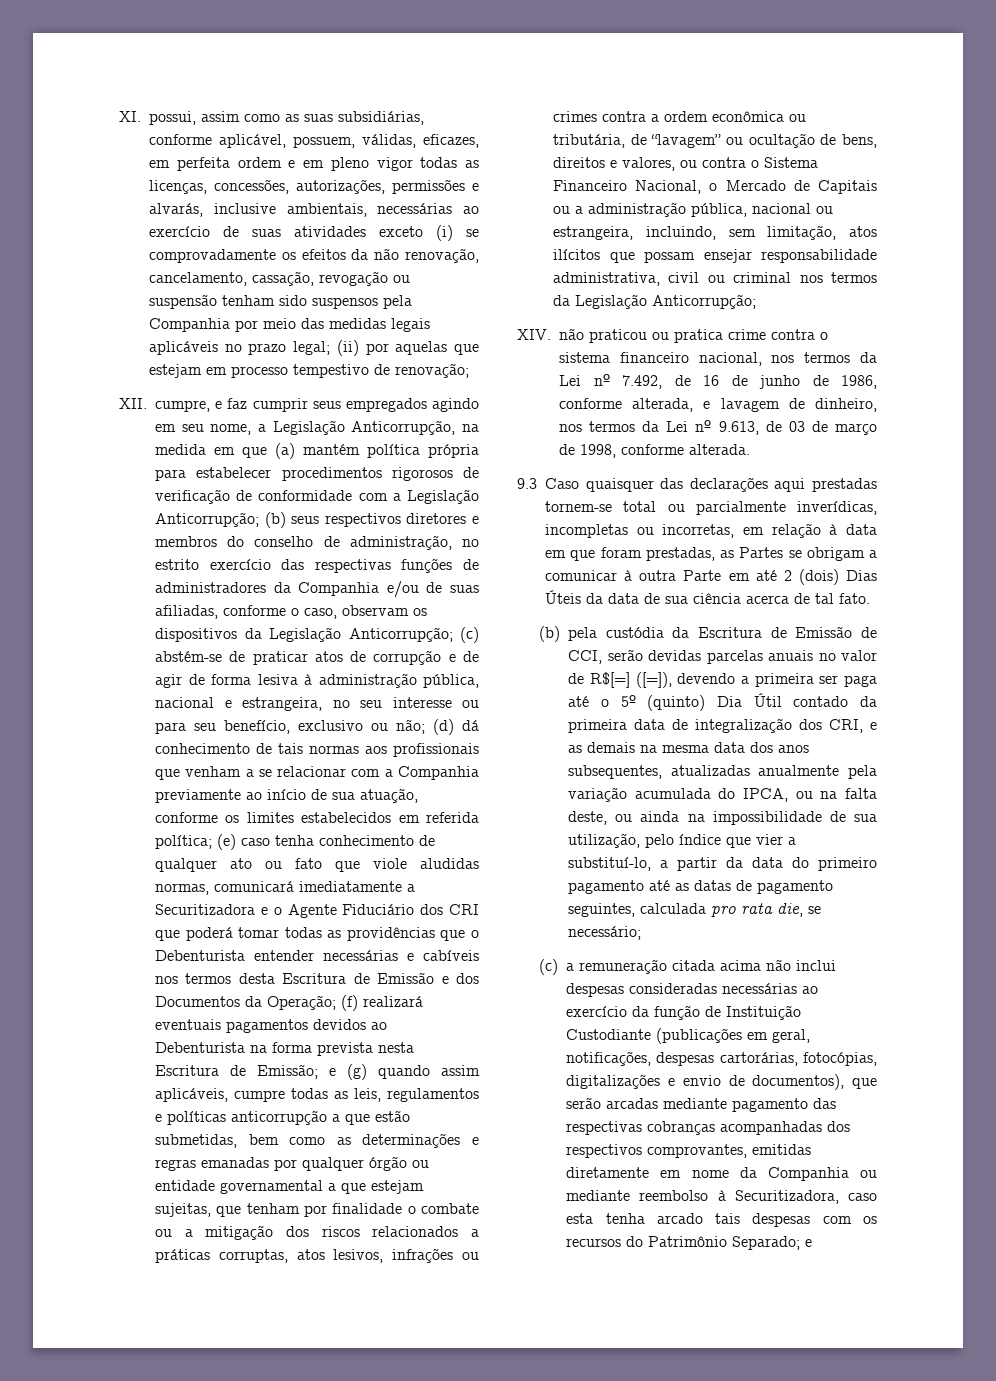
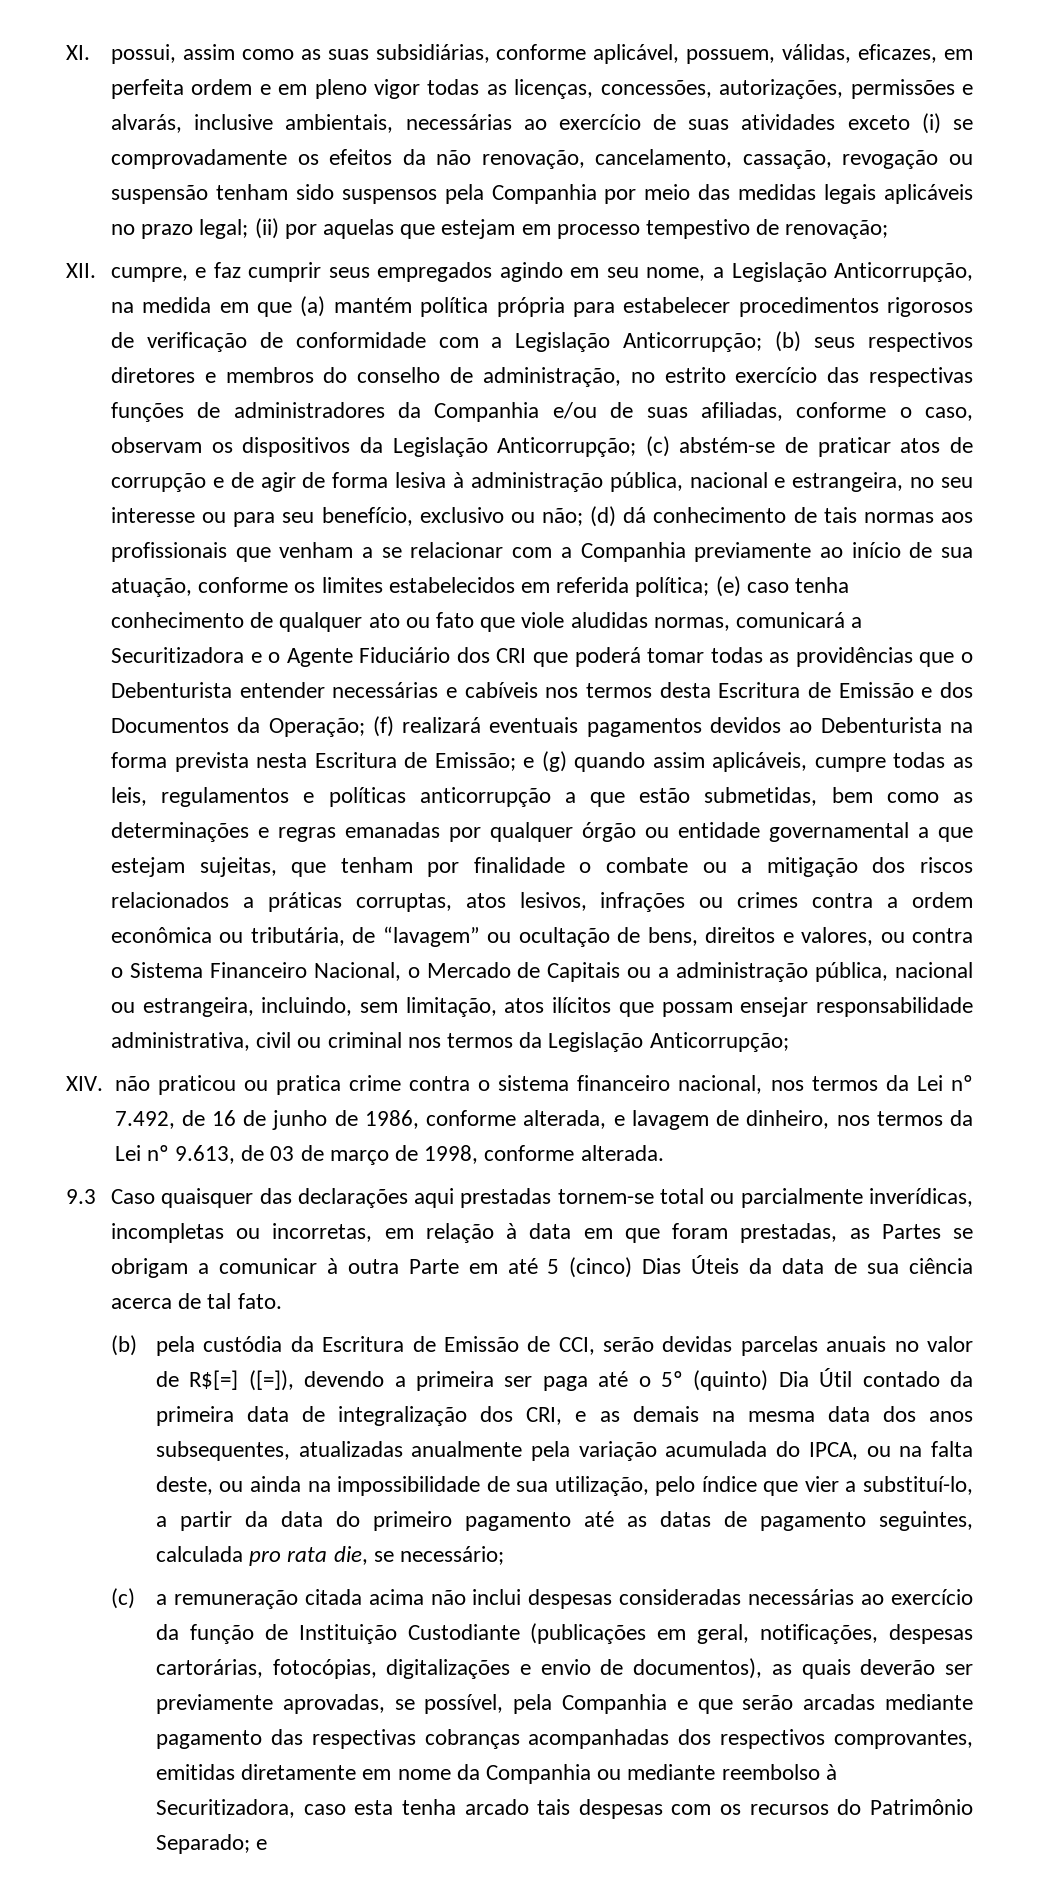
[299,881,402,892] imediatamente -> (846, 620) none
[783,569,839,585] 2 (dois) -> [547,1257,633,1278] 5 (cinco)
(845, 1082) none -> [771,1659,974,1679] [155,1694,688,1714] as quais deverão ser previamente aprovadas, se possível, pela Companhia e

